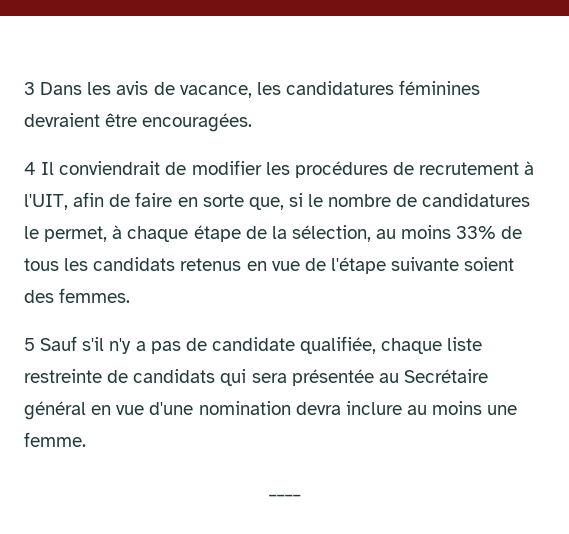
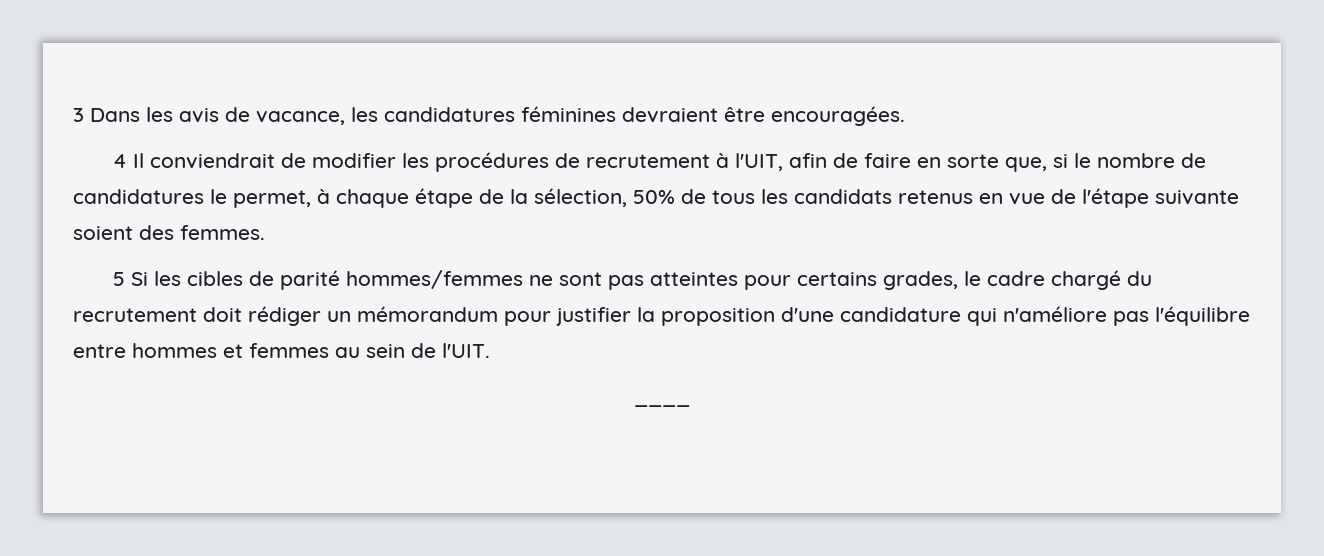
[376,225,497,239] au moins 33% -> [633,190,675,204] 50%
[40,336,483,354] [24,369,488,386] [24,401,518,420] [24,432,86,447] Sauf s'il n'y a pas de candidate qualifiée, chaque liste restreinte de candidats qui sera présentée au Secrétaire général en vue d'une nomination devra inclure au moins une femme. -> [130,270,1152,290] [73,306,1250,326] [73,343,490,358] Si les cibles de parité hommes/femmes ne sont pas atteintes pour certains grades, le cadre chargé du recrutement doit rédiger un mémorandum pour justifier la proposition d'une candidature qui n'améliore pas l'équilibre entre hommes et femmes au sein de l'UIT.

